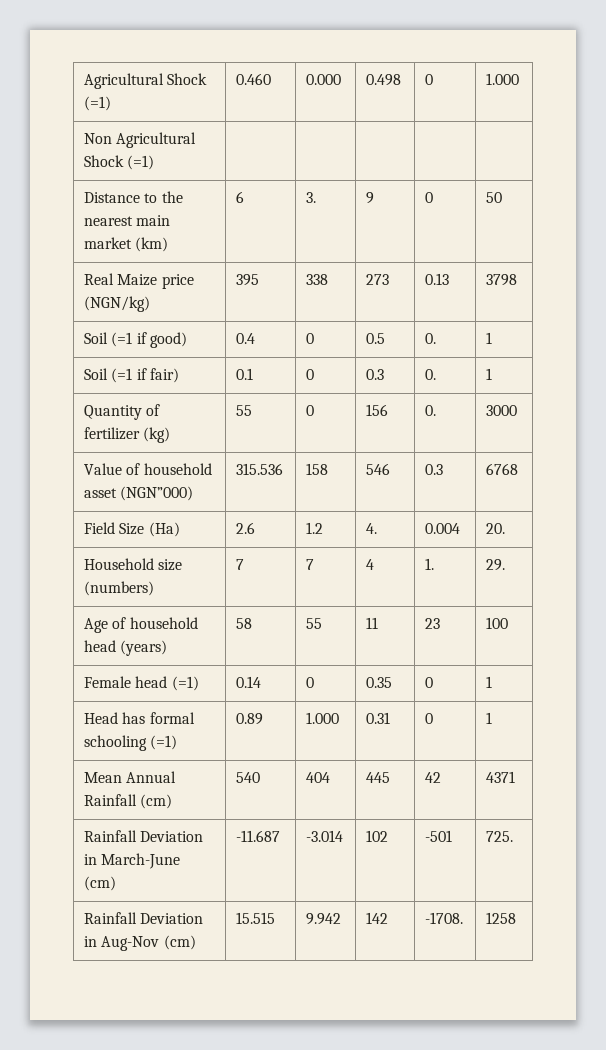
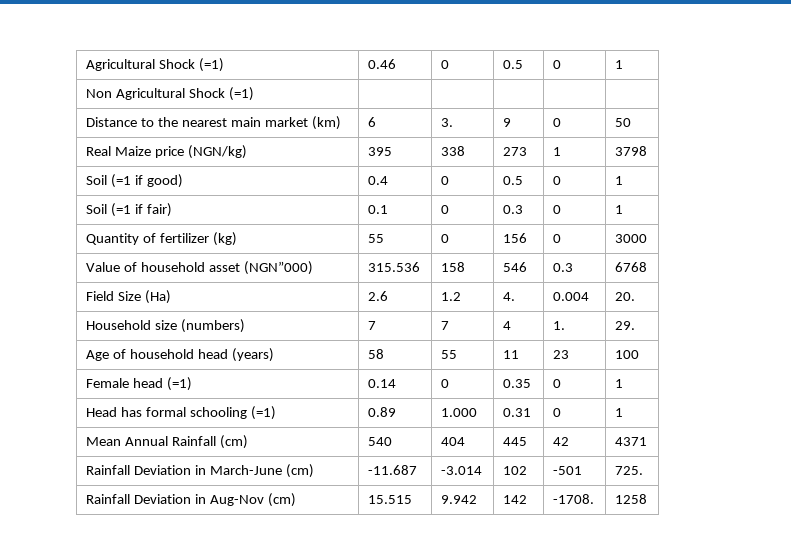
[84,73,208,89] [84,96,112,111] [236,73,272,85] [306,74,342,85] [366,74,402,86] [425,74,434,85] [486,73,520,85] Agricultural Shock (=1) | 0.460 | 0.000 | 0.498 | 0 | 1.000 -> [86,58,224,72] [368,59,397,69] [441,60,450,69] [503,60,524,69] [553,60,562,69] [615,60,624,69] Agricultural Shock (=1) | 0.46 | 0 | 0.5 | 0 | 1
[425,273,450,285] 0.13 -> [553,147,562,156] 1
[425,333,437,344] 0. -> [553,176,562,185] 0
[425,369,437,380] 0. -> [553,205,562,214] 0
[425,405,437,416] 0. -> [553,234,562,243] 0

